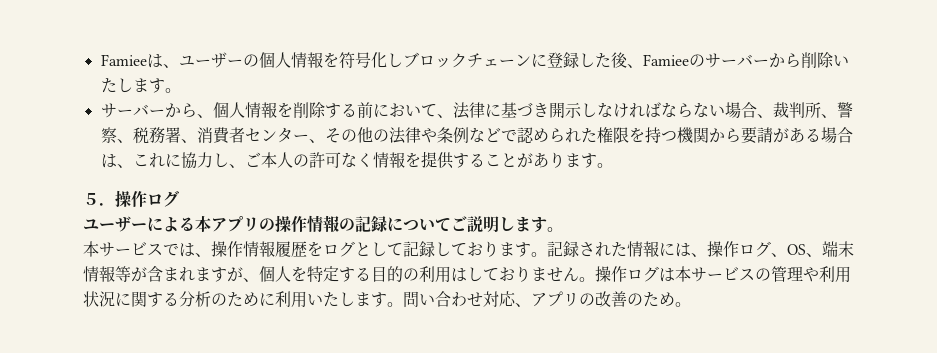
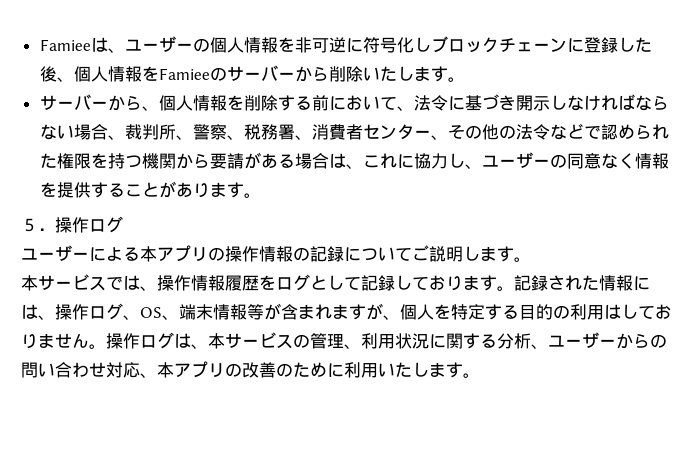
(339, 60) none -> [294,37,363,53] 非可逆に
(643, 66) none -> [73,66,159,82] 個人情報を
[468,102,485,118] 律 -> [430,95,448,111] 令
[404,127,469,143] 律や条例 -> [532,124,550,140] 令
[244,152,341,168] ご本人の許可 -> [481,152,601,169] ユーザーの同意
(675, 275) none -> [191,344,208,349] 、
[803,267,819,282] や -> [344,344,361,349] 、
(211, 299) none -> [531,332,667,349] [21,361,276,378] 、ユーザーからの問い合わせ対応、本アプリの改善
[403,291,691,308] 問い合わせ対応、アプリの改善のため。 -> (480, 375) none

